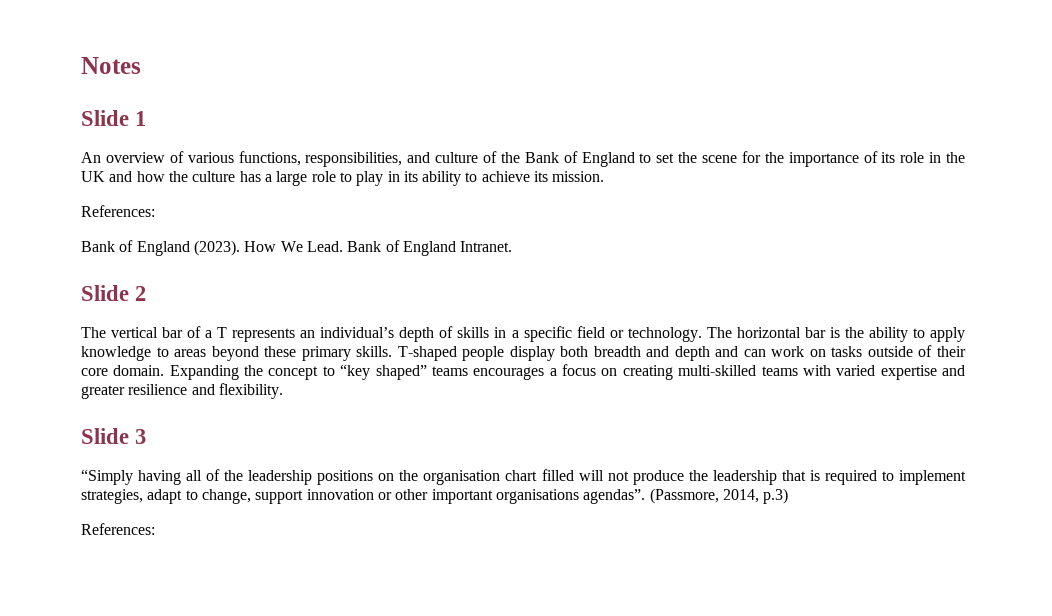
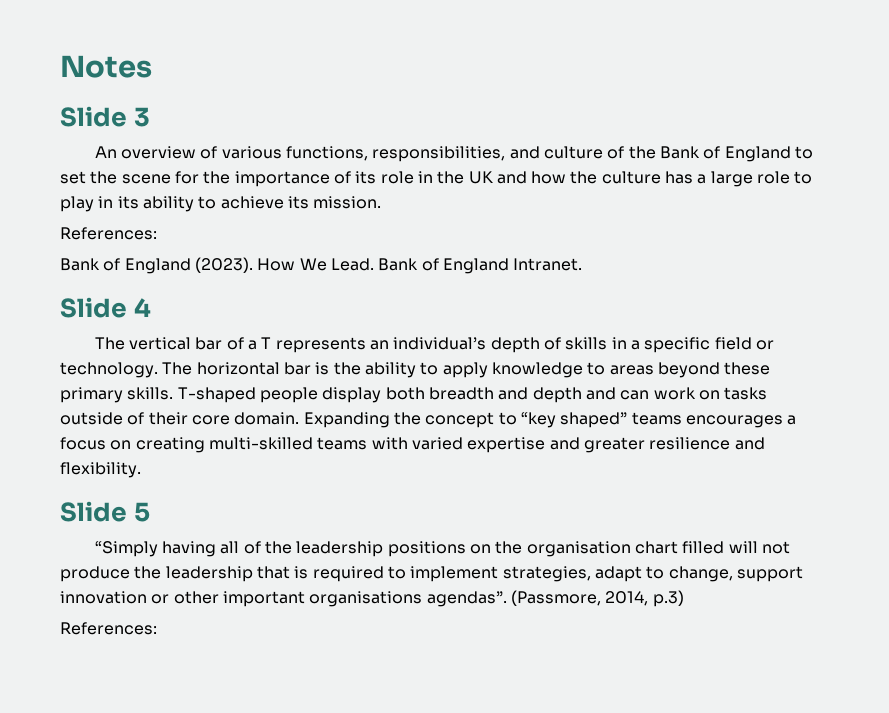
[135,111,147,126] 1 -> [133,107,150,127] 3
[135,286,147,301] 2 -> [133,298,151,317] 4
[135,429,147,444] 3 -> [133,502,150,522] 5

